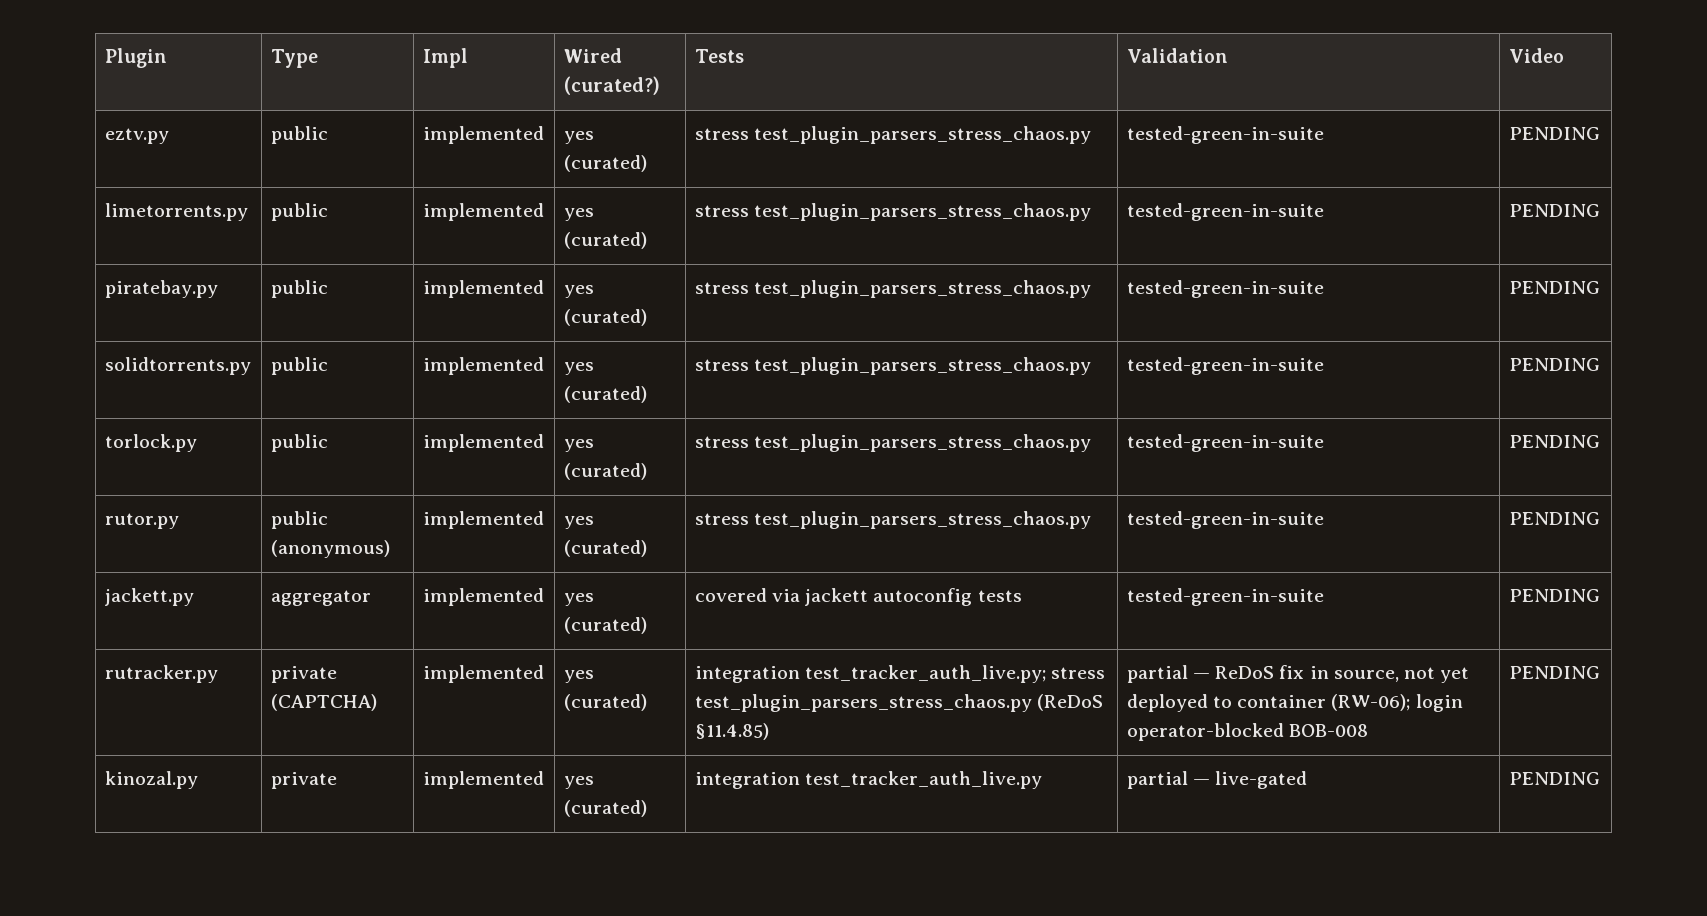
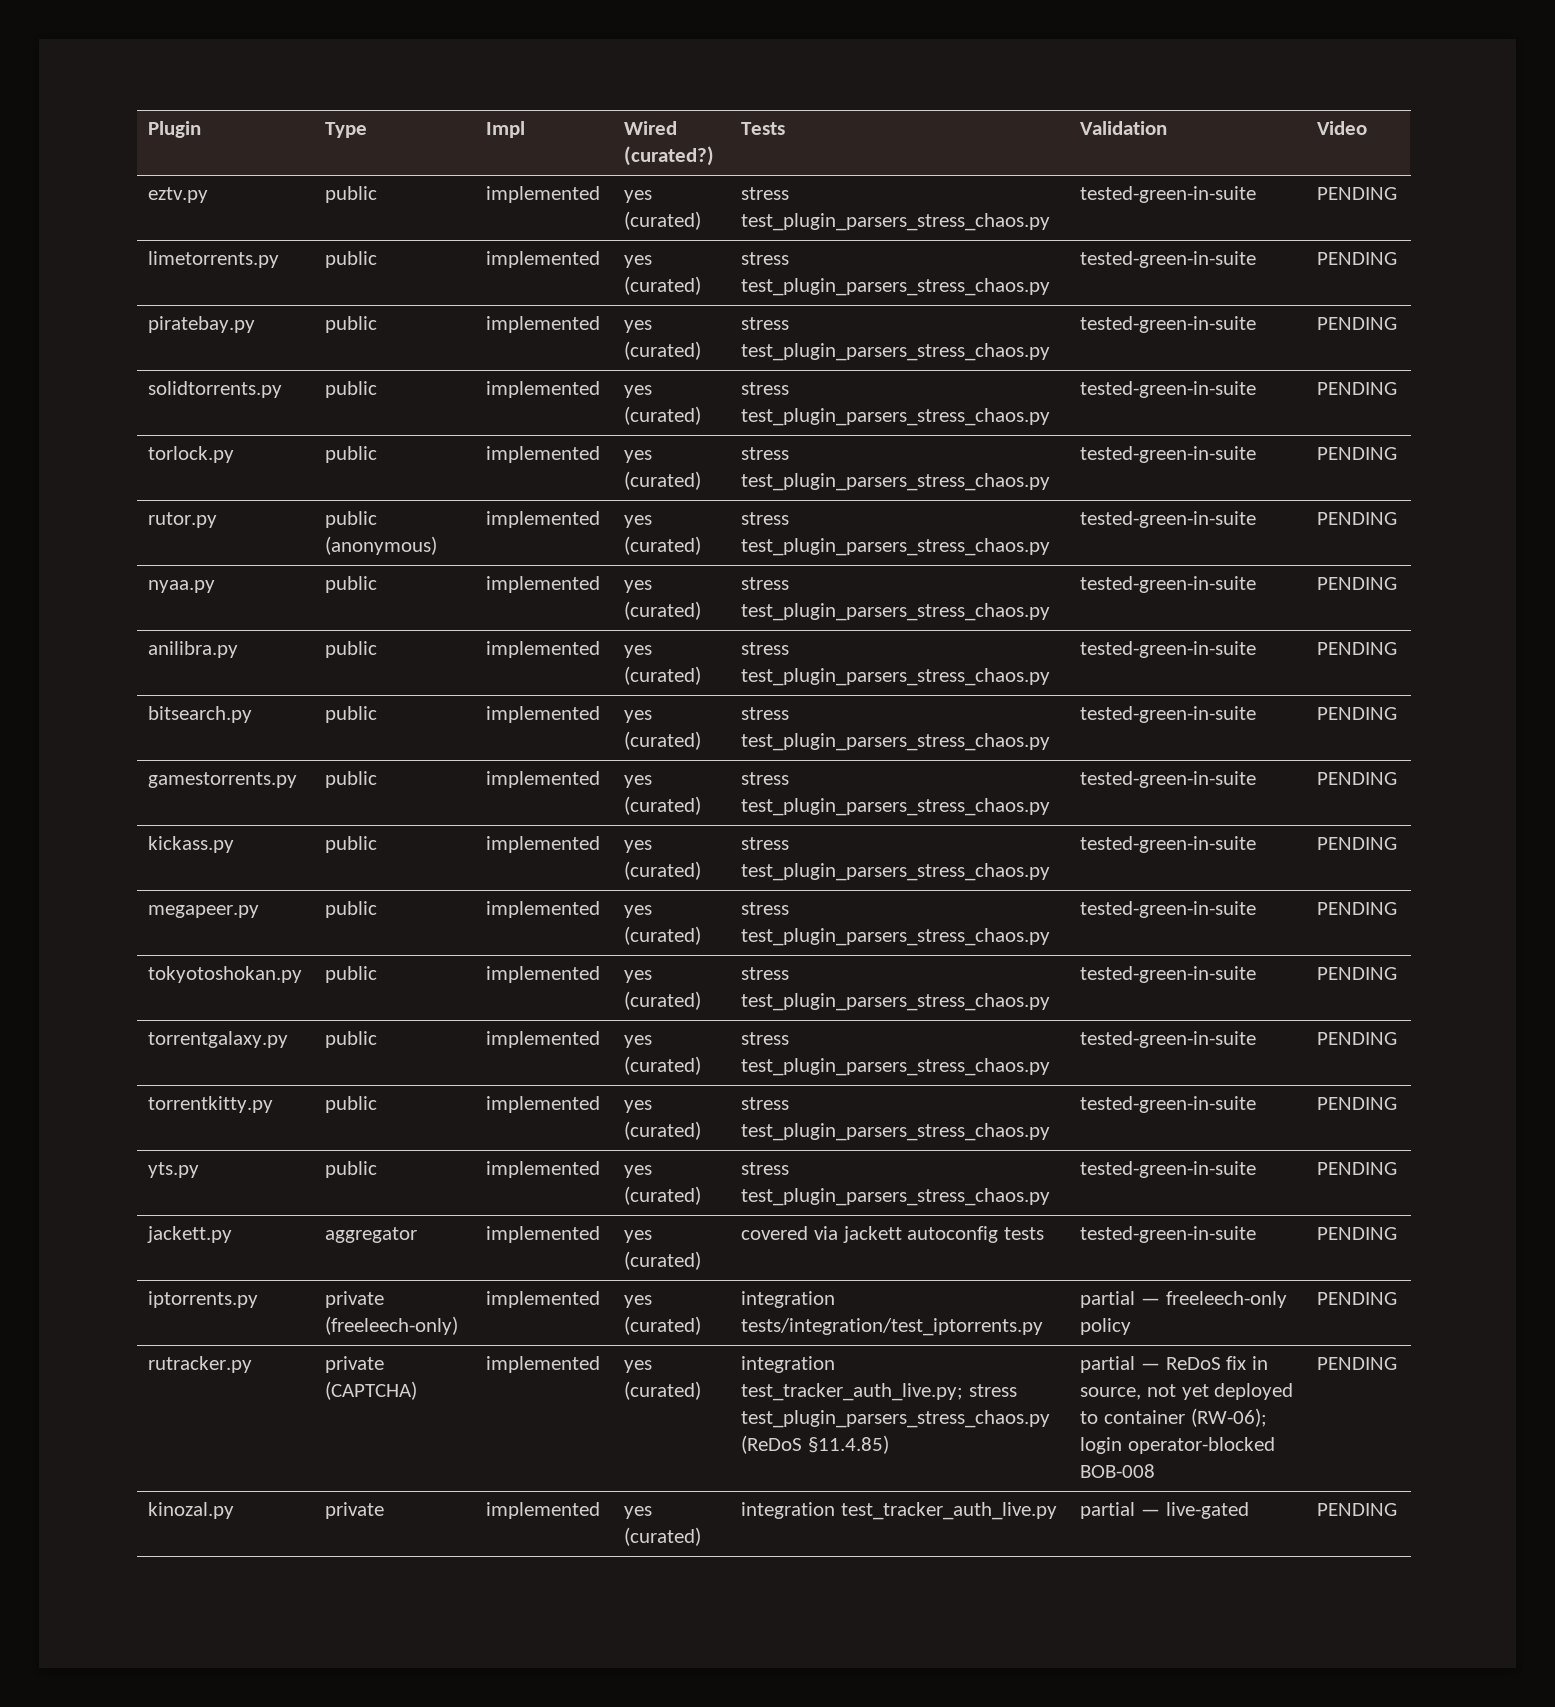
(1600, 518) none -> [148,580,216,593] [325,576,378,593] [486,576,601,593] [624,580,653,593] [624,601,702,620] [741,577,790,590] [741,603,1051,621] [1080,576,1257,593] [1317,577,1398,590] [148,641,239,658] [325,641,378,658] [486,641,601,658] [624,645,653,658] [624,666,702,685] [741,642,790,655] [741,668,1051,686] [1080,641,1257,658] [1317,642,1398,655] [148,706,253,723] [325,706,378,723] [486,706,601,723] [624,710,653,723] [624,731,702,750] [741,707,790,720] [741,733,1051,751] [1080,706,1257,723] [1317,707,1398,720] [148,772,298,788] [325,771,378,788] [486,771,601,788] [624,775,653,788] [624,796,702,815] [741,772,790,785] [741,798,1051,816] [1080,771,1257,788] [1317,772,1398,785] [148,836,235,853] [325,836,378,853] [486,836,601,853] [624,840,653,853] [624,861,702,880] [741,837,790,850] [741,863,1051,881] [1080,836,1257,853] [1317,837,1398,850] [148,905,260,918] [325,901,378,918] [486,901,601,918] [624,905,653,918] [624,926,702,945] [741,902,790,915] [741,928,1051,946] [1080,901,1257,918] [1317,902,1398,915] [148,966,303,983] [325,966,378,983] [486,966,601,983] [624,970,653,983] [624,991,702,1010] [741,967,790,980] [741,993,1051,1011] [1080,966,1257,983] [1317,967,1398,980] [148,1031,289,1048] [325,1031,378,1048] [486,1031,601,1048] [624,1035,653,1048] [624,1056,702,1075] [741,1032,790,1045] [741,1058,1051,1076] [1080,1031,1257,1048] [1317,1032,1398,1045] [148,1096,274,1113] [325,1096,378,1113] [486,1096,601,1113] [624,1100,653,1113] [624,1121,702,1140] [741,1097,790,1110] [741,1123,1051,1141] [1080,1096,1257,1113] [1317,1097,1398,1110] [148,1162,200,1178] [325,1161,378,1178] [486,1161,601,1178] [624,1165,653,1178] [624,1186,702,1205] [741,1162,790,1175] [741,1188,1051,1206] [1080,1161,1257,1178] [1317,1162,1398,1175] // nyaa.py | public | implemented | yes (curated) | stress test_plugin_parsers_stress_chaos.py | tested-green-in-suite | PENDING // anilibra.py | public | implemented | yes (curated) | stress test_plugin_parsers_stress_chaos.py | tested-green-in-suite | PENDING // bitsearch.py | public | implemented | yes (curated) | stress test_plugin_parsers_stress_chaos.py | tested-green-in-suite | PENDING // gamestorrents.py | public | implemented | yes (curated) | stress test_plugin_parsers_stress_chaos.py | tested-green-in-suite | PENDING // kickass.py | public | implemented | yes (curated) | stress test_plugin_parsers_stress_chaos.py | tested-green-in-suite | PENDING // megapeer.py | public | implemented | yes (curated) | stress test_plugin_parsers_stress_chaos.py | tested-green-in-suite | PENDING // tokyotoshokan.py | public | implemented | yes (curated) | stress test_plugin_parsers_stress_chaos.py | tested-green-in-suite | PENDING // torrentgalaxy.py | public | implemented | yes (curated) | stress test_plugin_parsers_stress_chaos.py | tested-green-in-suite | PENDING // torrentkitty.py | public | implemented | yes (curated) | stress test_plugin_parsers_stress_chaos.py | tested-green-in-suite | PENDING // yts.py | public | implemented | yes (curated) | stress test_plugin_parsers_stress_chaos.py | tested-green-in-suite | PENDING
(1600, 595) none -> [148,1291,259,1308] [325,1291,385,1308] [325,1316,459,1335] [486,1291,601,1308] [624,1295,653,1308] [624,1316,702,1335] [741,1291,836,1308] [741,1318,1044,1336] [1080,1291,1287,1308] [1080,1318,1132,1335] [1317,1292,1398,1305] // iptorrents.py | private (freeleech-only) | implemented | yes (curated) | integration tests/integration/test_iptorrents.py | partial — freeleech-only policy | PENDING

